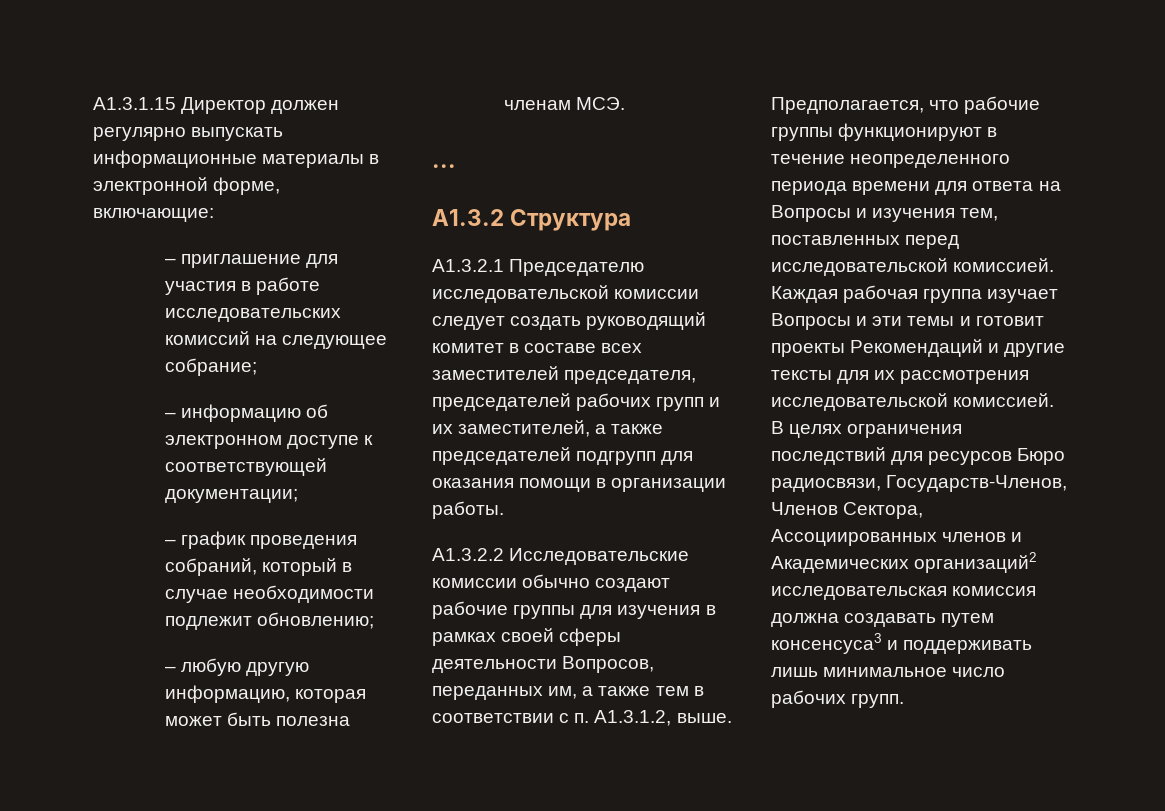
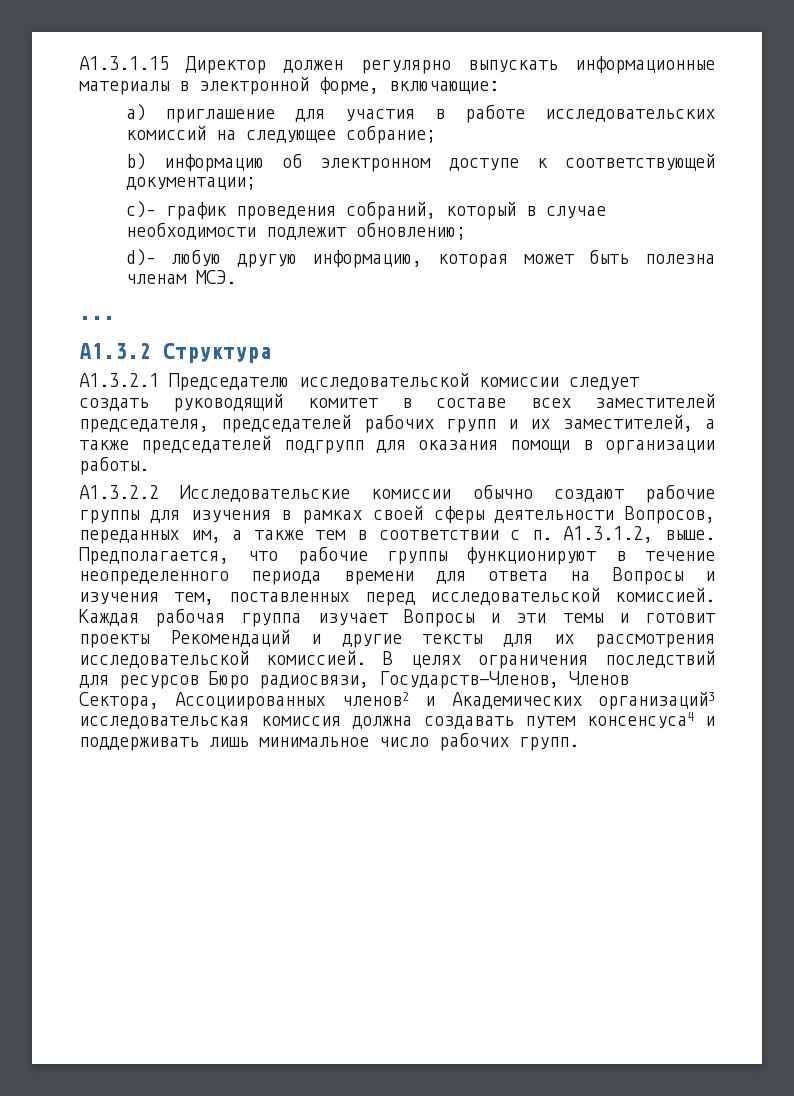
[164,258,176,264] – -> [125,104,146,121] a)
[164,412,176,418] – -> [125,153,146,170] b)
[164,539,176,545] – -> [125,201,156,218] c)–
[164,666,176,672] – -> [125,249,156,266] d)–
[942,532,1007,542] членов -> [341,692,409,706] членов2
[914,552,1038,573] организаций2 -> [598,691,715,710] организаций3
[771,633,882,654] консенсуса3 -> [586,712,694,729] консенсуса4

